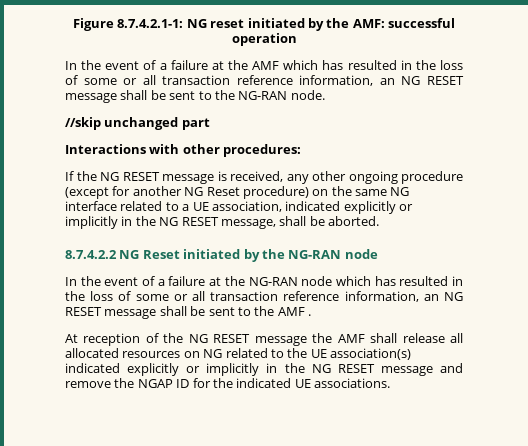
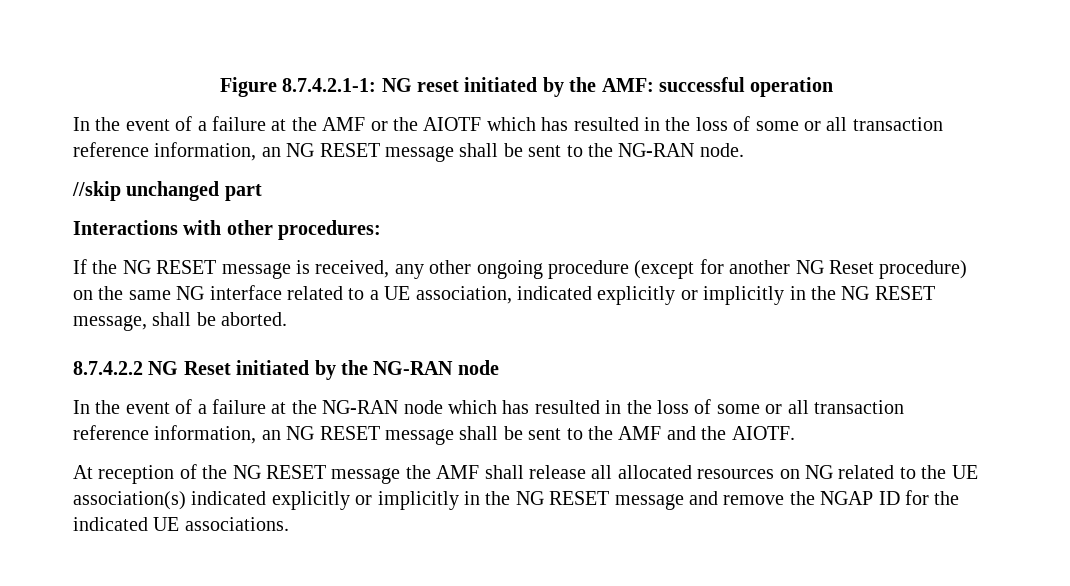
(280, 65) none -> [370,117,482,131] or the AIOTF
[308,314,311,316] . -> [666,426,795,440] and the AIOTF.

